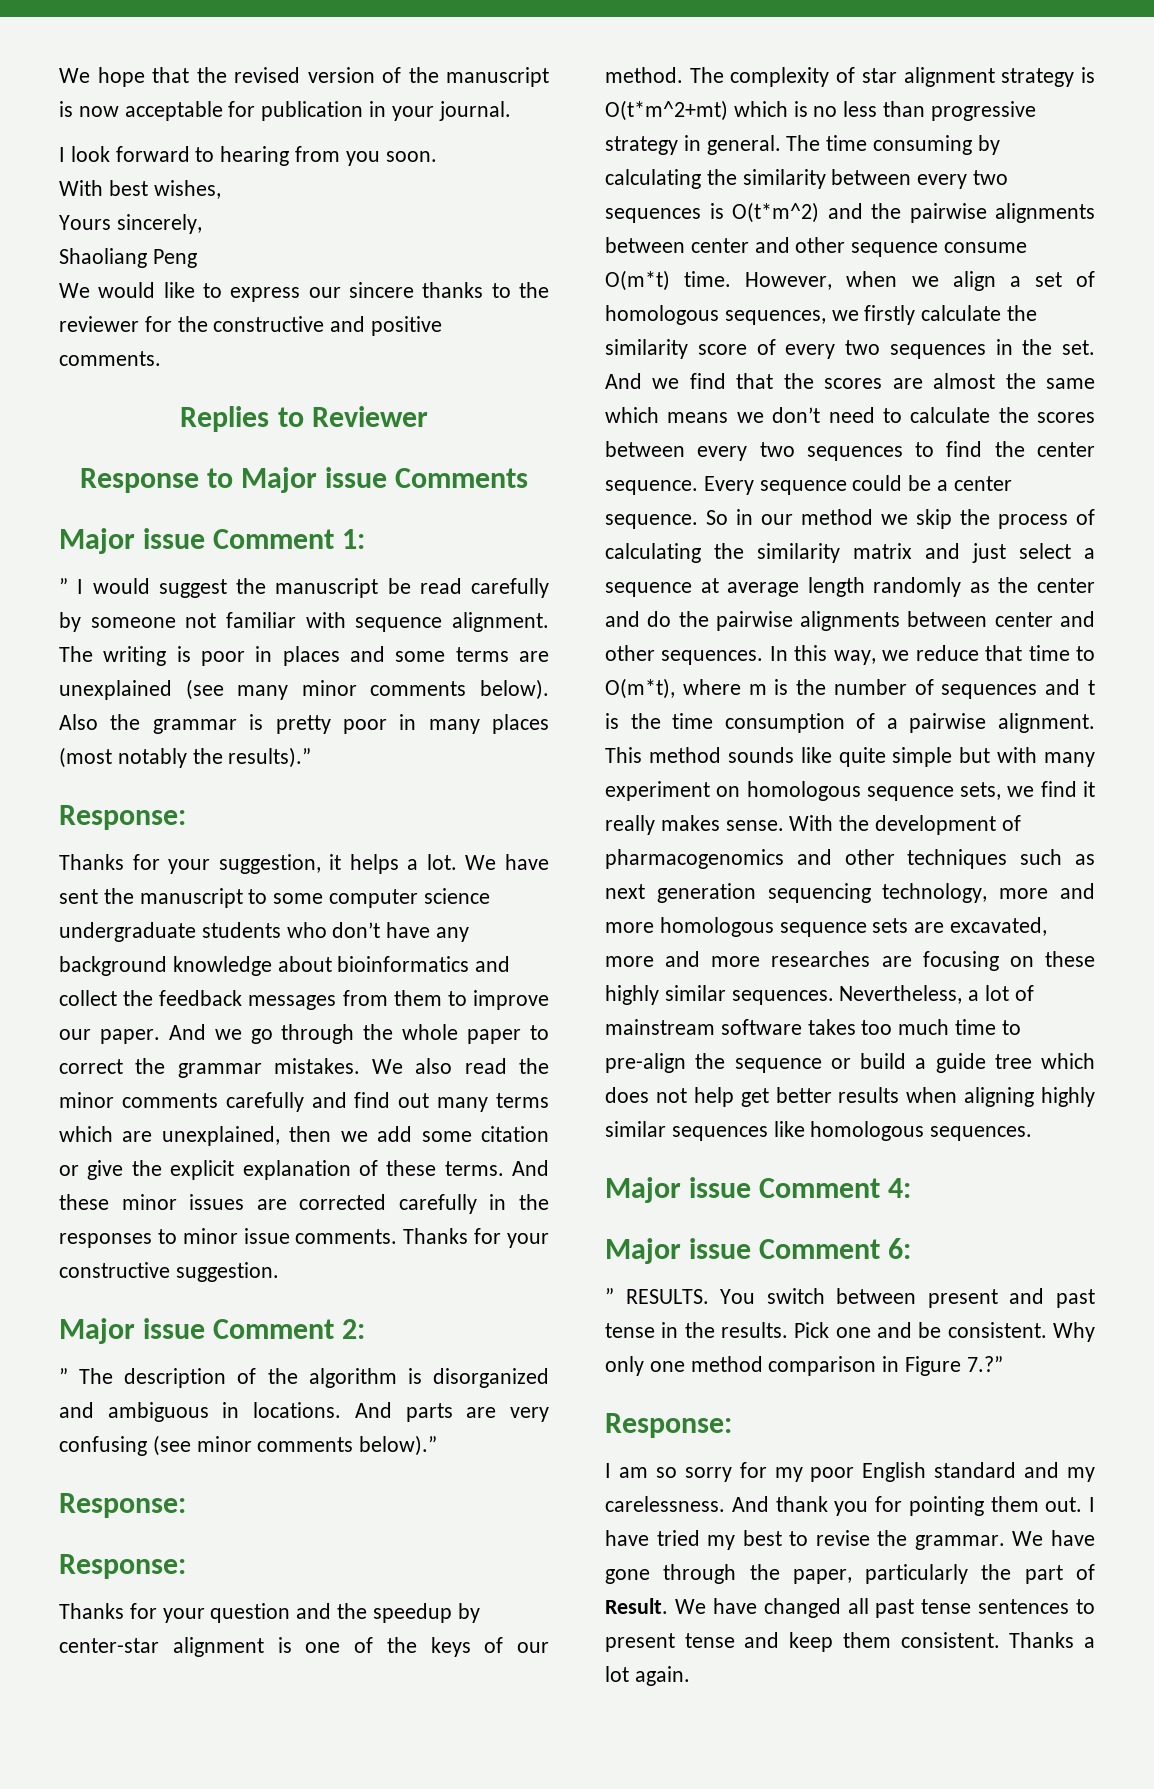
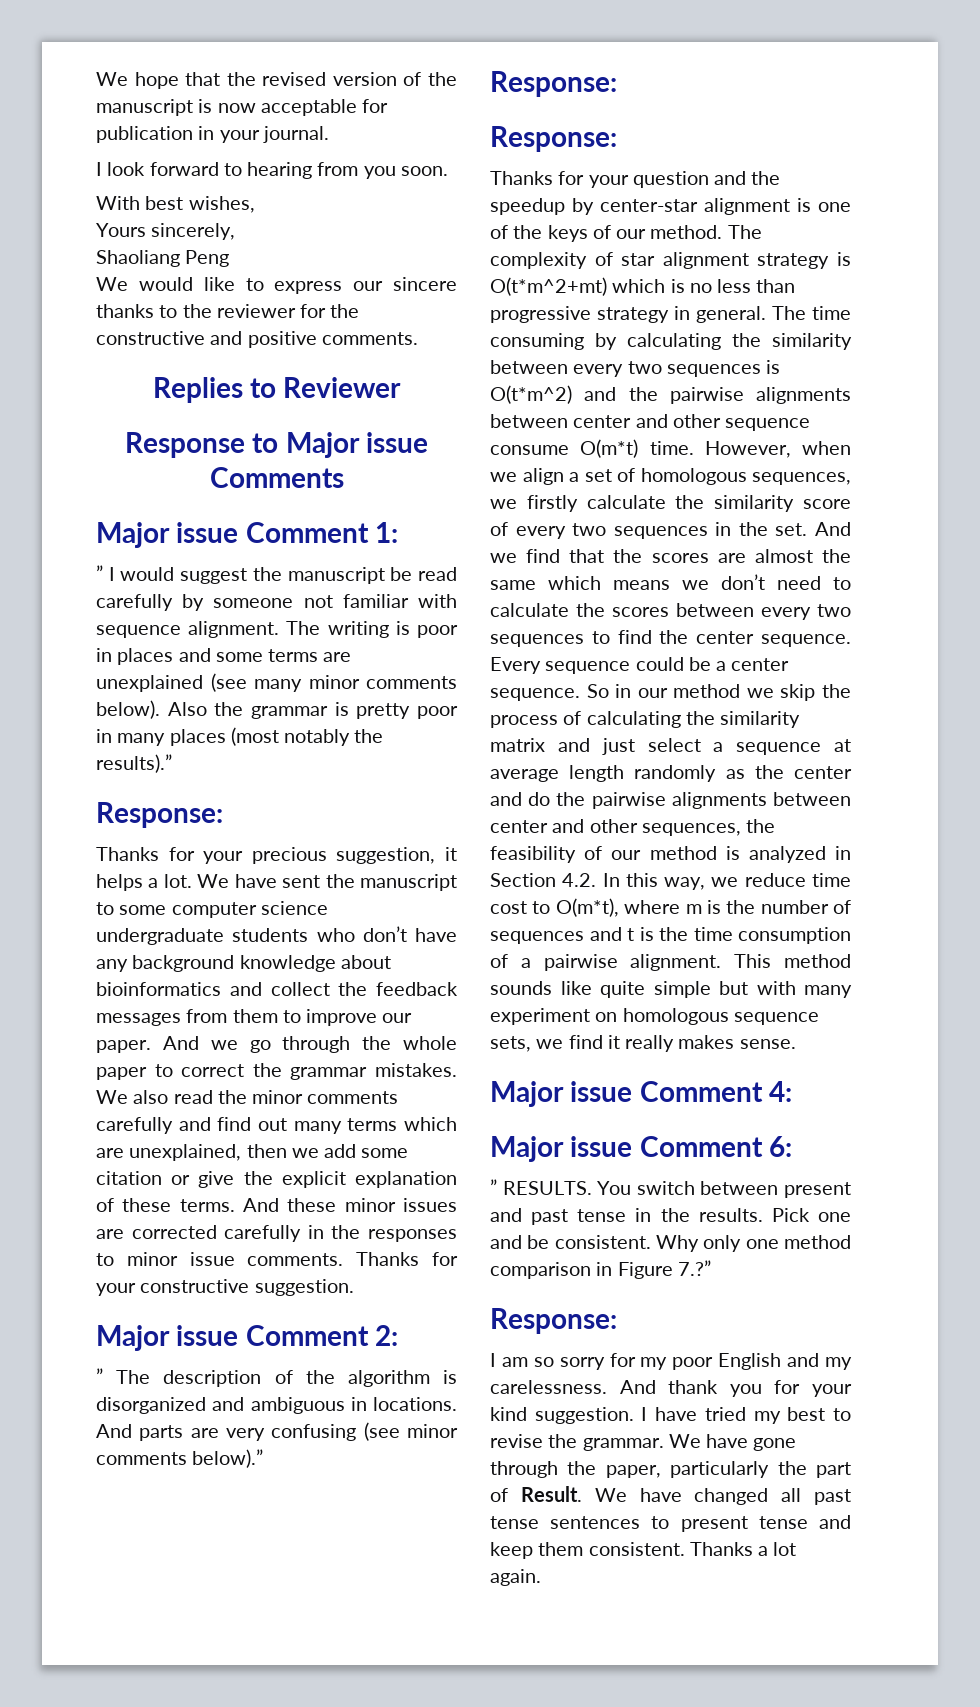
(211, 866) none -> [251,847,327,864] precious
[661,650,764,665] sequences. -> [641,819,776,836] [490,846,851,863] [490,873,597,887] sequences, the feasibility of our method is analyzed in Section 4.2.
[985,645,1070,661] that time -> [812,873,851,887] [490,901,527,914] time cost
[789,815,1021,835] [605,849,1095,869] [605,883,1095,903] [605,917,1048,937] [605,951,1095,971] [605,985,1034,1005] [605,1019,1021,1035] [605,1053,1095,1073] [605,1087,1095,1107] [605,1121,1033,1141] With the development of pharmacogenomics and other techniques such as next generation sequencing technology, more and more homologous sequence sets are excavated, more and more researches are focusing on these highly similar sequences. Nevertheless, a lot of mainstream software takes too much time to pre-align the sequence or build a guide tree which does not help get better results when aligning highly similar sequences like homologous sequences. -> (796, 1044) none
[934,1462,1017,1478] standard -> (782, 1361) none
[908,1496,1083,1516] pointing them out. -> [812,1384,852,1397] [490,1407,634,1424] your kind suggestion.

